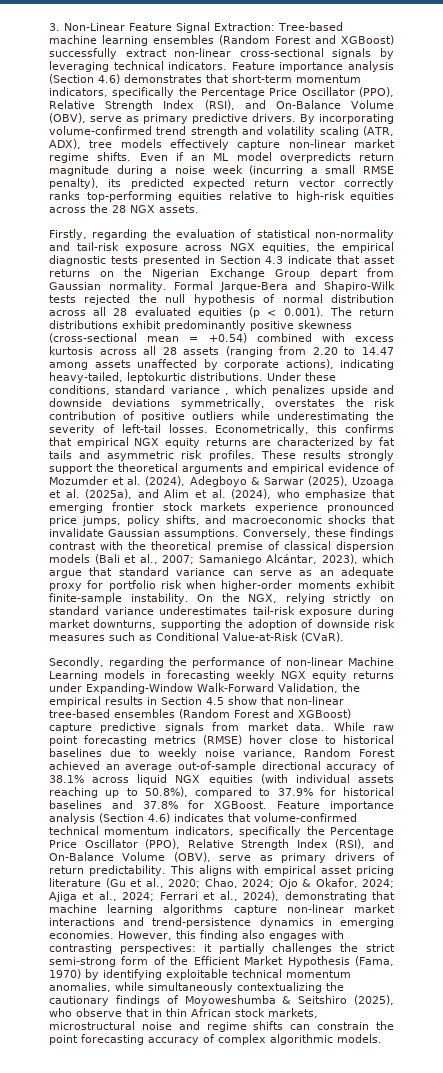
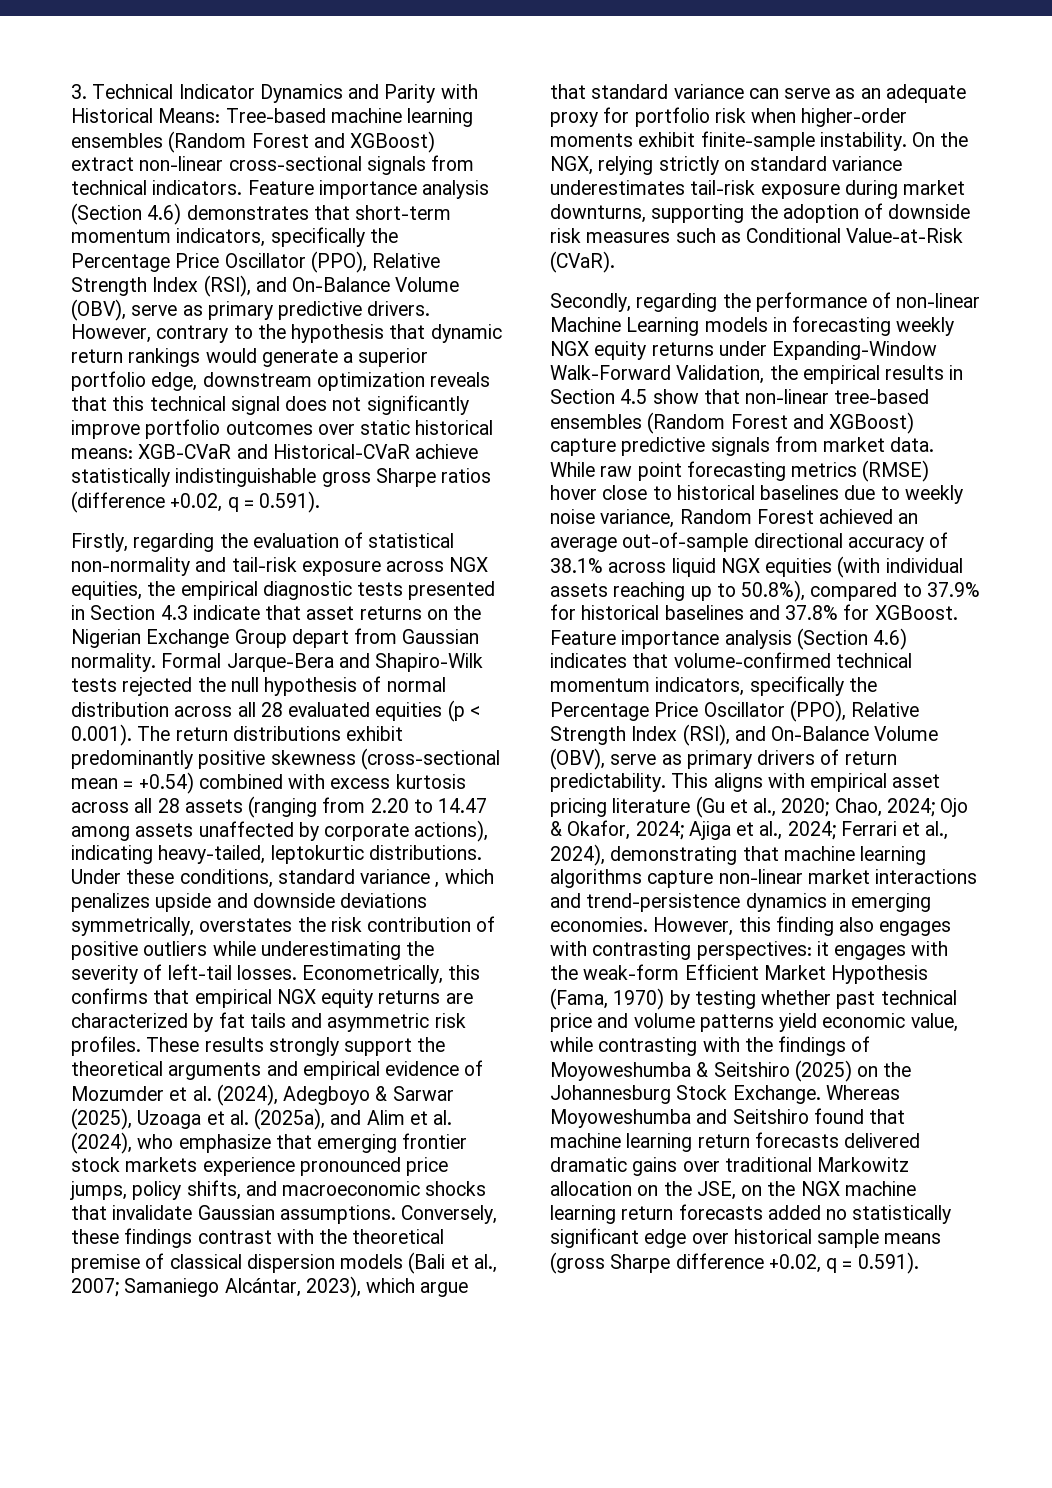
[64,22,275,33] Non-Linear Feature Signal Extraction: -> [92,84,478,103] [71,108,221,123] Technical Indicator Dynamics and Parity with Historical Means:
[49,48,117,59] successfully -> (436, 142) none
[380,48,394,59] [49,61,109,72] by leveraging -> [431,155,475,171] from
[300,114,394,124] [49,126,394,137] [49,139,395,150] [49,152,394,163] [49,165,394,176] [49,178,394,189] [49,191,394,202] [49,204,199,213] By incorporating volume-confirmed trend strength and volatility scaling (ATR, ADX), tree models effectively capture non-linear market regime shifts. Even if an ML model overpredicts return magnitude during a noise week (incurring a small RMSE penalty), its predicted expected return vector correctly ranks top-performing equities relative to high-risk equities across the 28 NGX assets. -> [71,324,502,343] [71,348,429,367] [71,371,491,391] [71,395,469,415] [71,419,494,439] [71,444,479,459] [71,468,492,487] [71,491,321,513] However, contrary to the hypothesis that dynamic return rankings would generate a superior portfolio edge, downstream optimization reveals that this technical signal does not significantly improve portfolio outcomes over static historical means: XGB-CVaR and Historical-CVaR achieve statistically indistinguishable gross Sharpe ratios (difference +0.02, q = 0.591).
[218,943,395,954] [49,956,189,967] partially challenges the strict semi-strong form of the -> [834,941,949,960] [550,964,680,980] engages with the weak-form
[103,969,351,980] [49,982,344,993] [49,996,109,1006] identifying exploitable technical momentum anomalies, while simultaneously contextualizing the cautionary -> [694,990,957,1009] [550,1013,958,1032] [550,1037,773,1056] testing whether past technical price and volume patterns yield economic value, while contrasting with the
[354,995,394,1005] [49,1008,318,1018] [49,1021,394,1032] [49,1034,382,1045] (2025), who observe that in thin African stock markets, microstructural noise and regime shifts can constrain the point forecasting accuracy of complex algorithmic models. -> [794,1060,912,1082] [550,1085,900,1104] [550,1108,906,1128] [550,1132,921,1152] [550,1157,910,1176] [550,1181,916,1200] [550,1204,952,1224] [550,1228,942,1248] [550,1252,919,1274] (2025) on the Johannesburg Stock Exchange. Whereas Moyoweshumba and Seitshiro found that machine learning return forecasts delivered dramatic gains over traditional Markowitz allocation on the JSE, on the NGX machine learning return forecasts added no statistically significant edge over historical sample means (gross Sharpe difference +0.02, q = 0.591).

